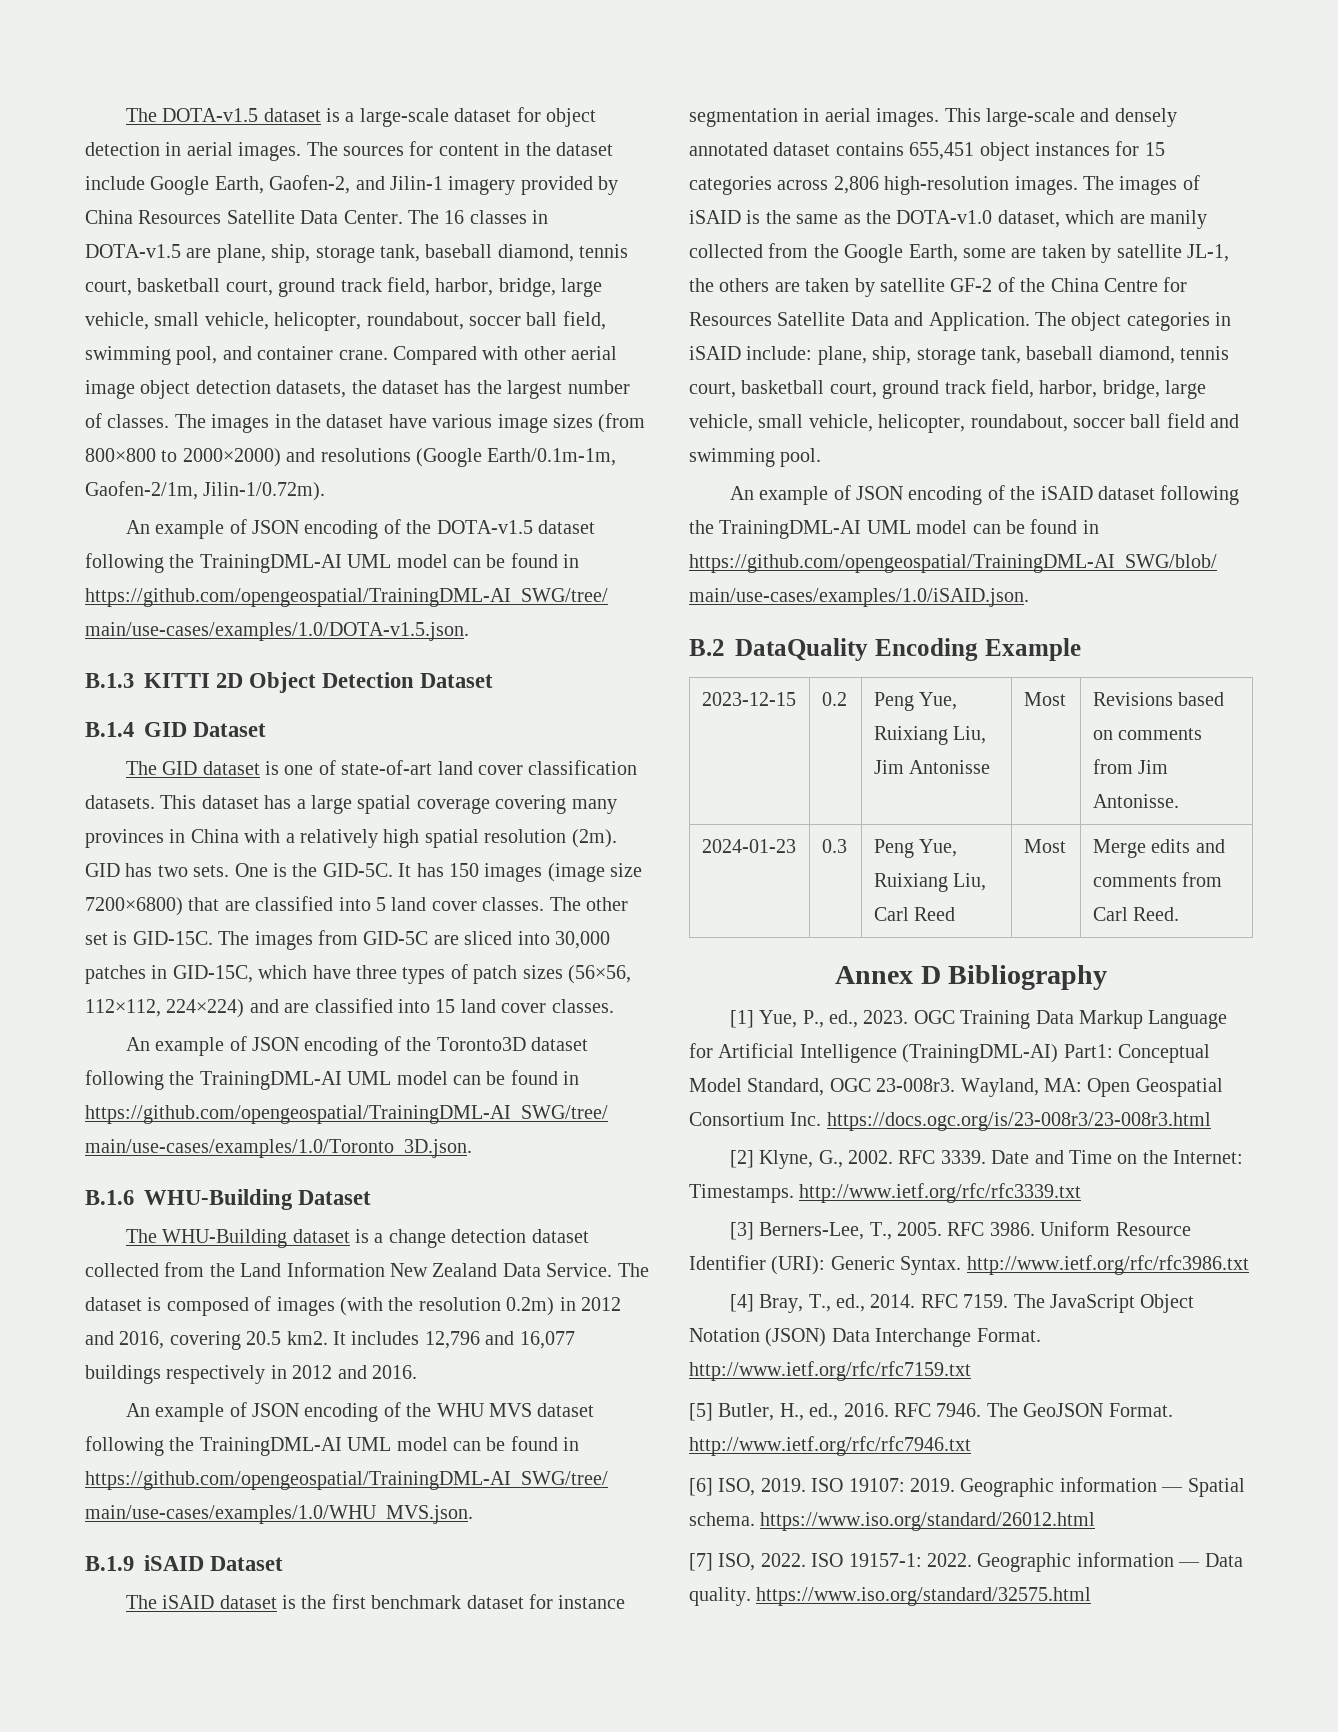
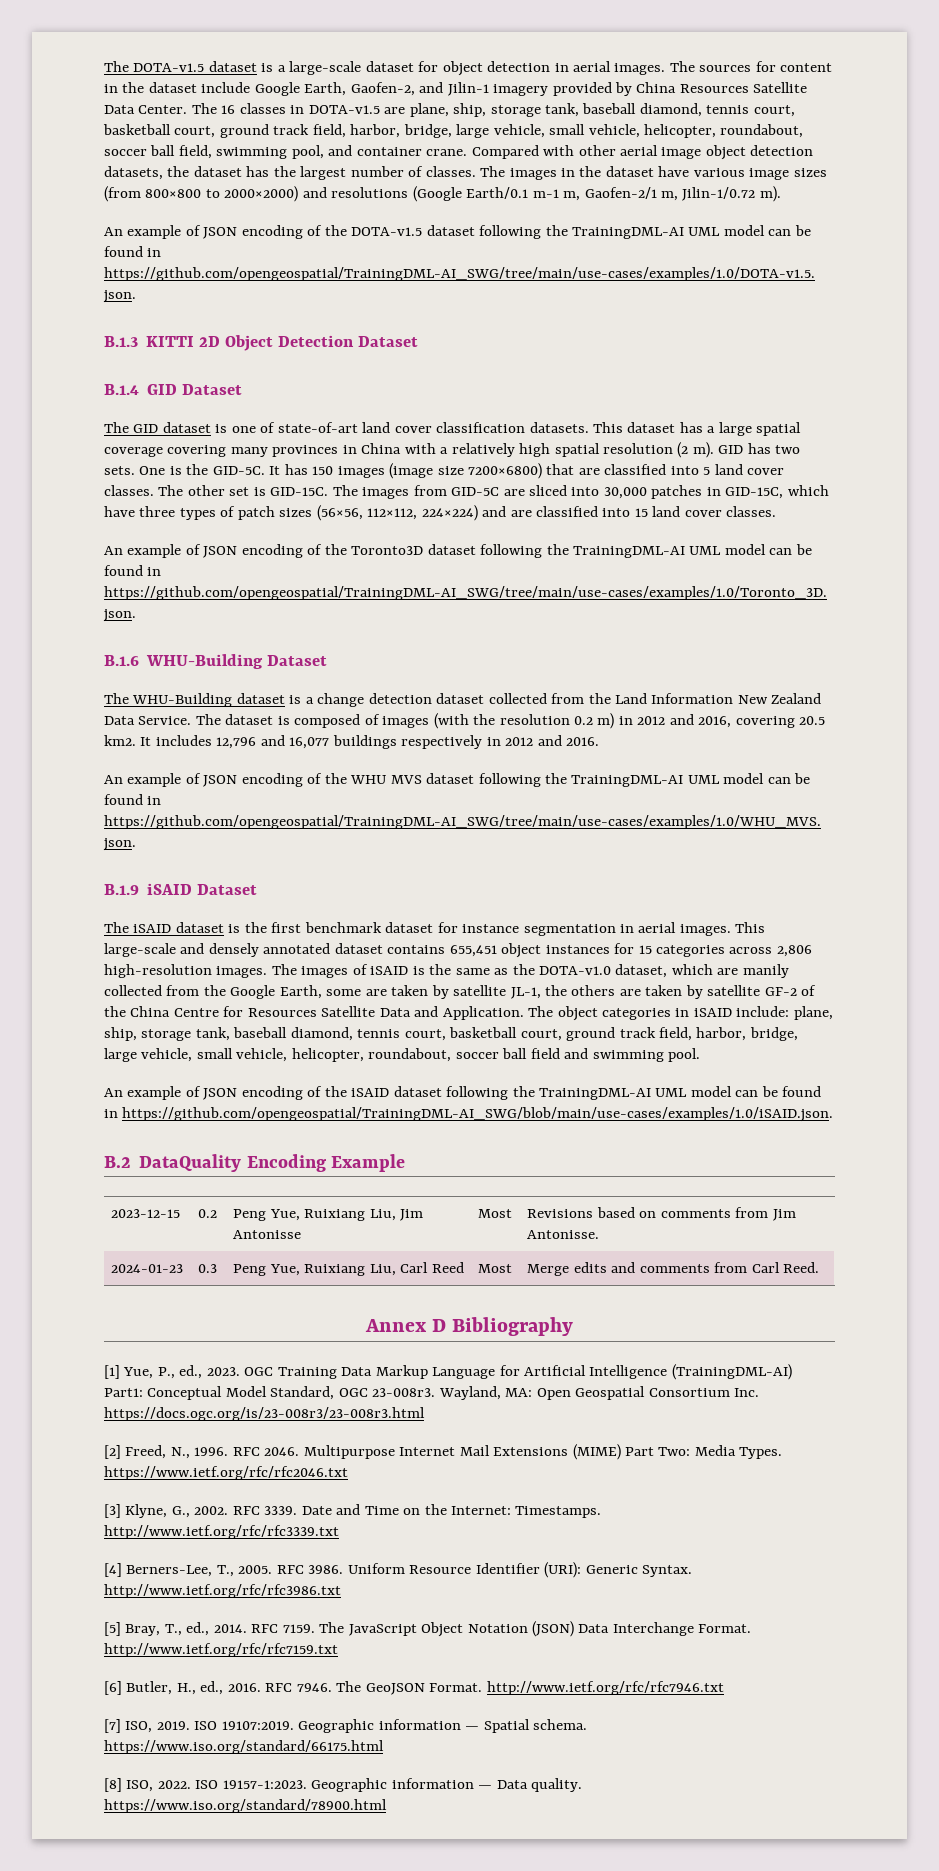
[487,448,617,466] [85,481,326,501] Earth/0.1m-1m, Gaofen-2/1m, Jilin-1/0.72m). -> [466,186,781,202] Earth/0.1 m-1 m, Gaofen-2/1 m, Jilin-1/0.72 m).
[571,829,617,848] (2m). -> [677,442,714,458] (2 m).
[506,1297,555,1316] 0.2m) -> [574,713,615,729] 0.2 m)
(754, 1159) none -> [125,1444,783,1460] [104,1466,348,1480] [104,1504,121,1518] Freed, N., 1996. RFC 2046. Multipurpose Internet Mail Extensions (MIME) Part Two: Media Types. https://www.ietf.org/rfc/rfc2046.txt // [3]
[729,1222,754,1240] [3] -> [104,1563,122,1577] [4]
[729,1294,754,1312] [4] -> [104,1622,121,1636] [5]
[689,1403,713,1421] [5] -> [104,1681,122,1695] [6]
[689,1478,713,1496] [6] -> [104,1719,121,1733] [7]
[848,1478,955,1492] 19107: 2019. -> [221,1721,294,1730] 19107:2019.
[760,1512,1096,1531] [689,1553,713,1571] https://www.iso.org/standard/26012.html // [7] -> [104,1740,384,1754] [104,1778,122,1792] https://www.iso.org/standard/66175.html // [8]
[848,1553,972,1567] 19157-1: 2022. -> [222,1780,307,1789] 19157-1:2023.
[756,1587,1092,1606] https://www.iso.org/standard/32575.html -> [104,1799,387,1813] https://www.iso.org/standard/78900.html

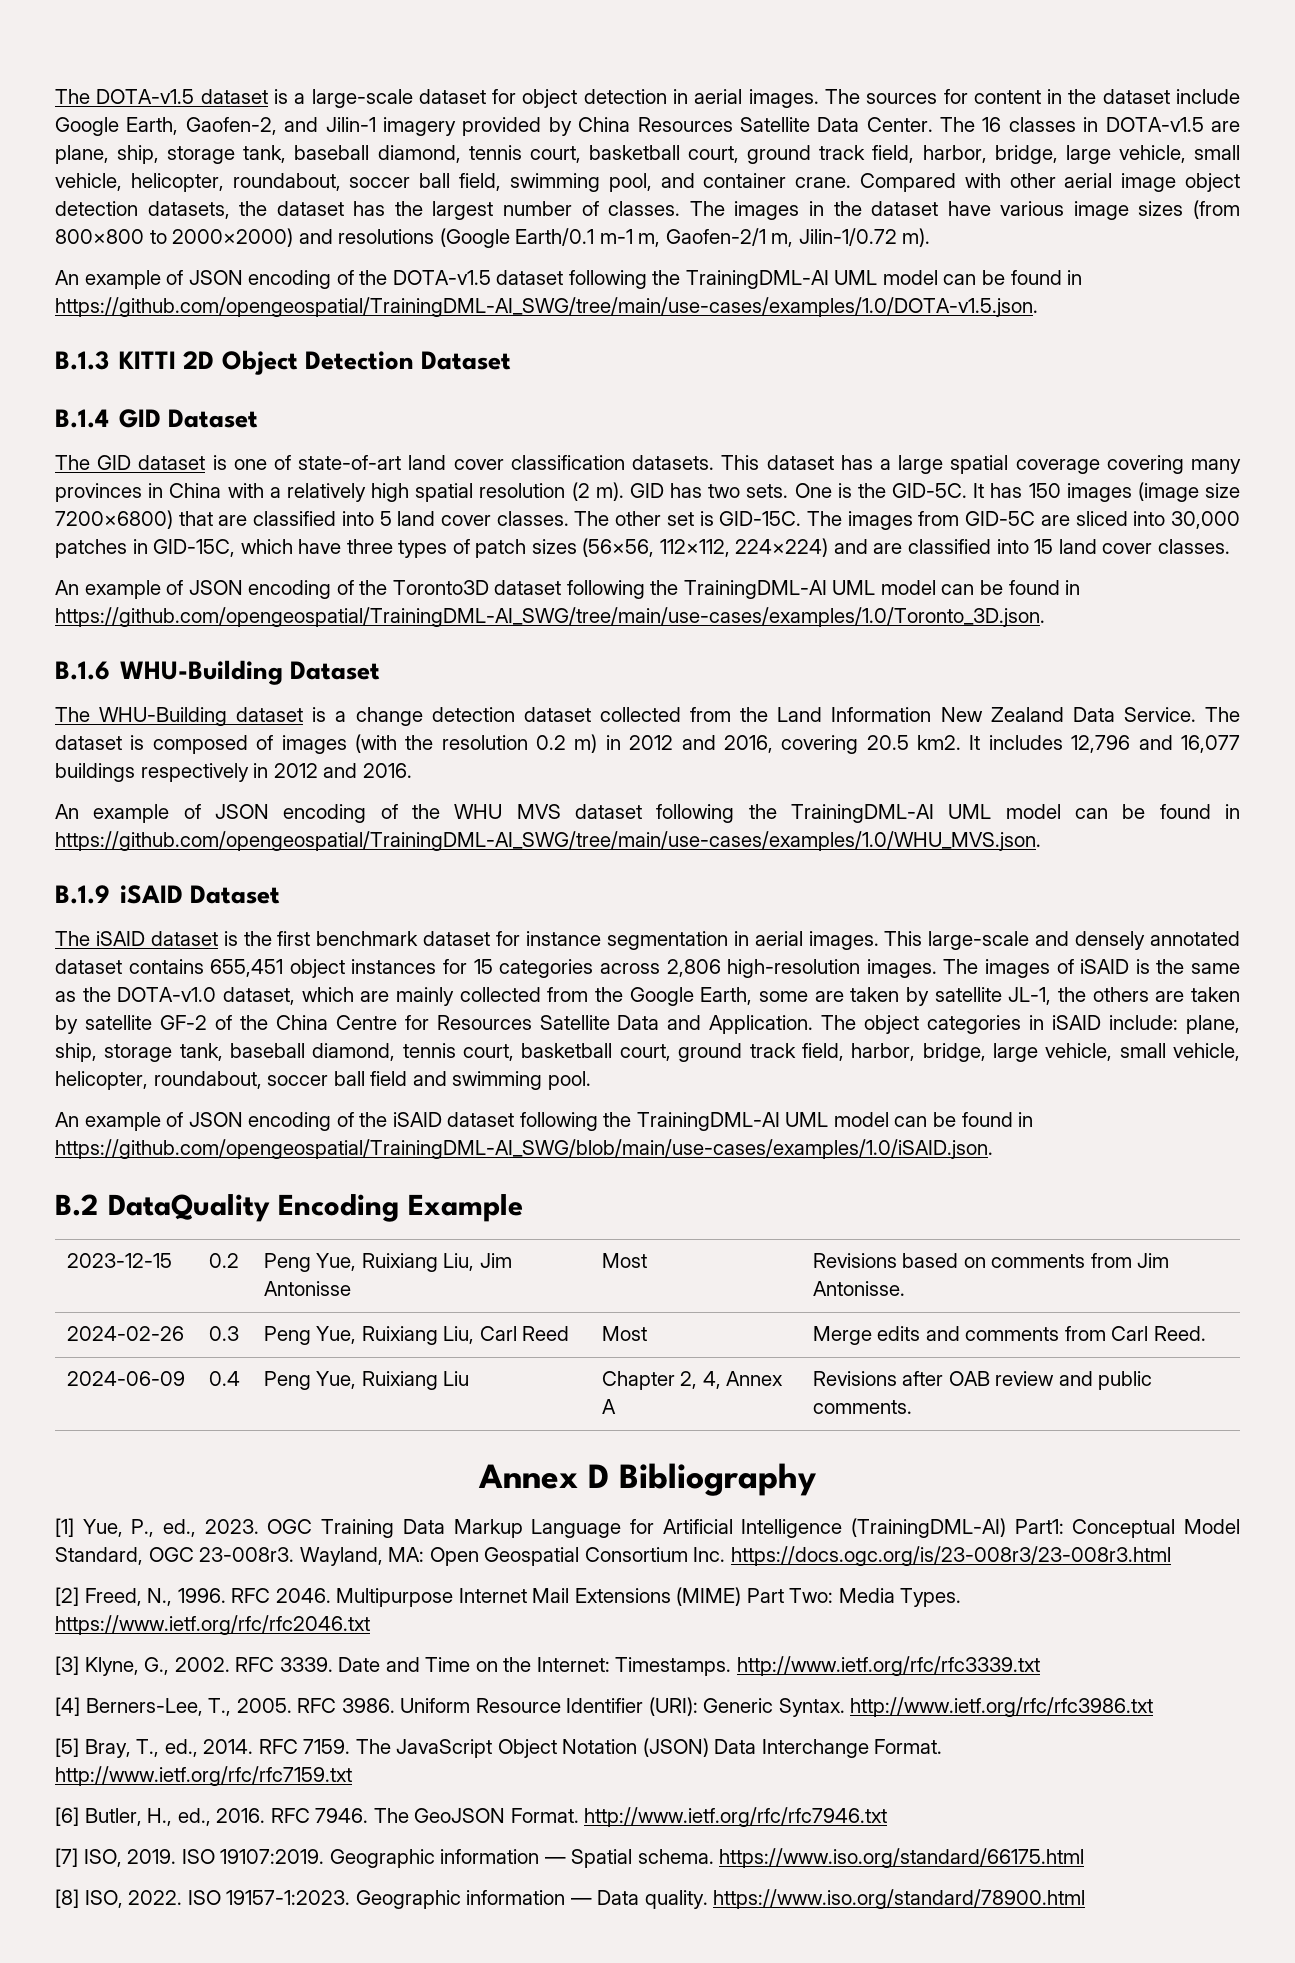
[742,964,789,978] manily -> [396,987,455,1006] mainly
[111,1264,184,1273] 2024-01-23 -> [66,1326,184,1341] 2024-02-26
(820, 1267) none -> [66,1371,185,1386] [208,1371,240,1386] [263,1371,470,1390] [601,1371,784,1390] [601,1399,616,1414] [812,1371,1153,1390] [812,1400,912,1414] // 2024-06-09 | 0.4 | Peng Yue, Ruixiang Liu | Chapter 2, 4, Annex A | Revisions after OAB review and public comments.

